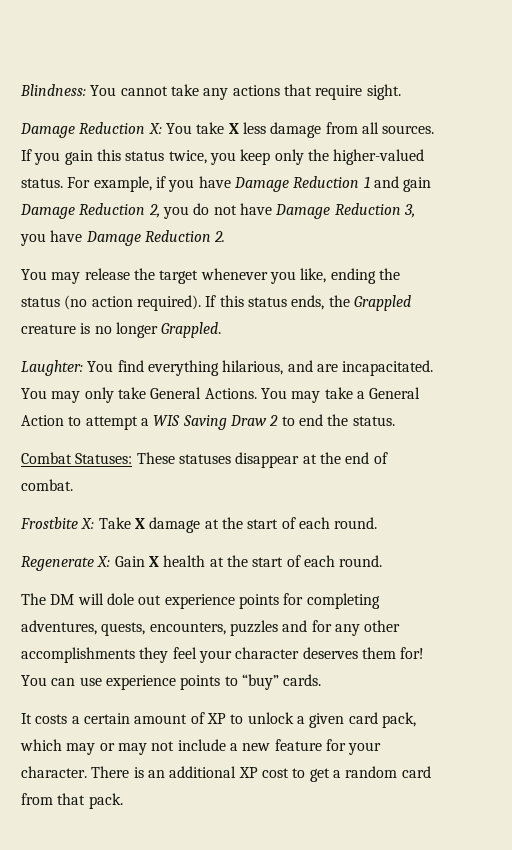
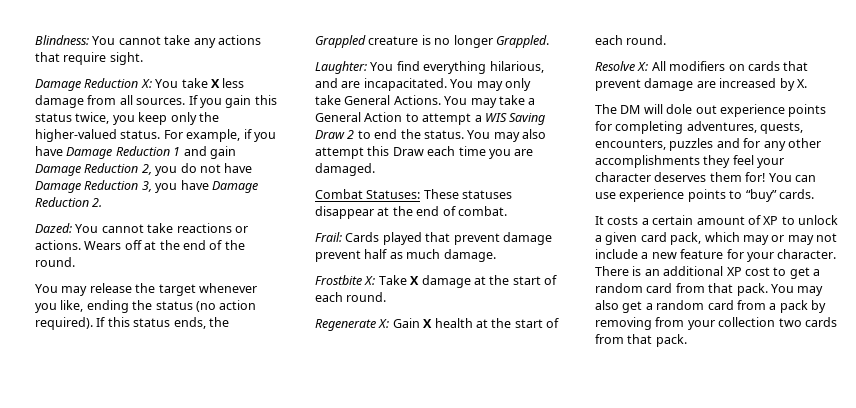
(226, 236) none -> [35,223,248,233] [35,240,245,250] [35,257,75,267] // Dazed: You cannot take reactions or actions. Wears off at the end of the round.
(395, 421) none -> [467,129,546,142] [315,146,534,159] [315,163,375,176] You may also attempt this Draw each time you are damaged.
(73, 485) none -> [315,232,552,245] [315,249,496,262] // Frail: Cards played that prevent damage prevent half as much damage.
(383, 561) none -> [595,61,809,71] [595,78,807,91] // Resolve X: All modifiers on cards that prevent damage are increased by X.
(123, 801) none -> [770,284,824,296] [595,300,826,313] [595,317,837,330] [595,334,687,347] You may also get a random card from a pack by removing from your collection two cards from that pack.

